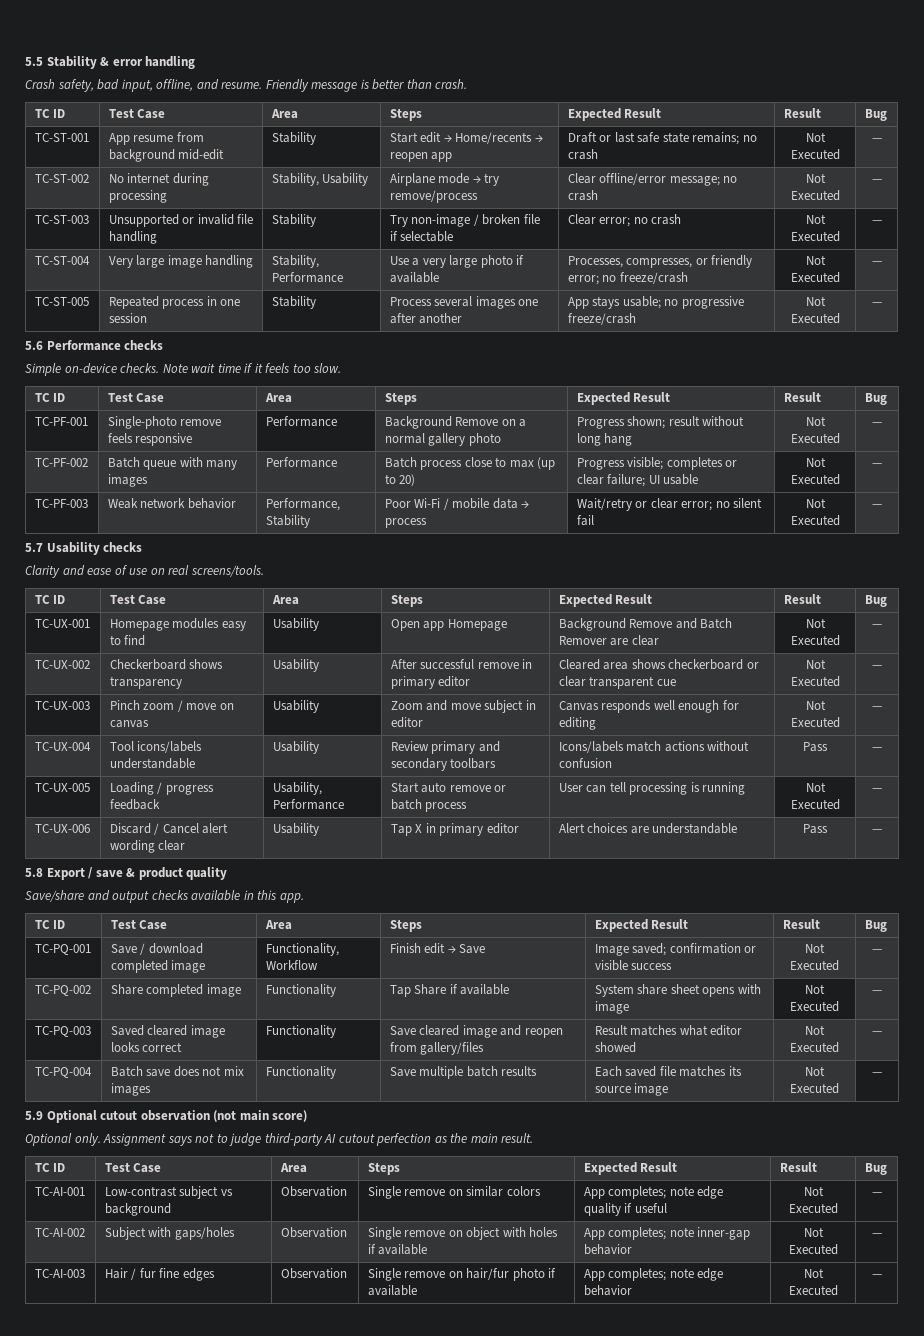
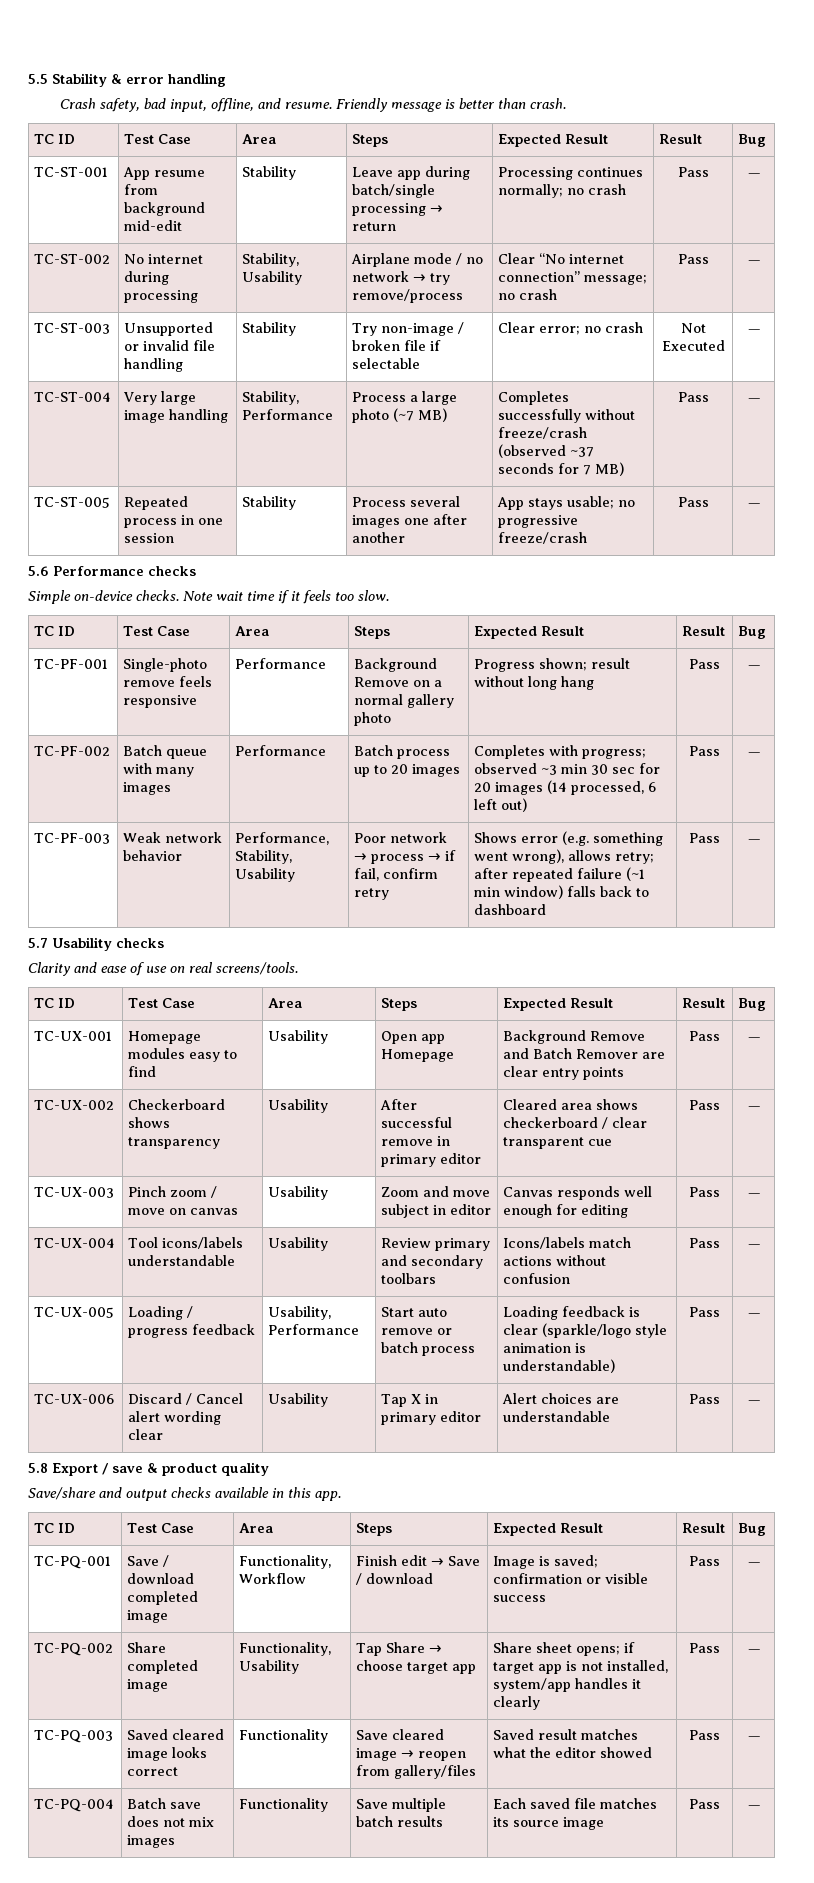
[389,132,543,144] [389,152,453,162] [567,132,757,145] [567,149,598,160] [805,132,826,142] [790,149,840,160] Start edit → Home/recents → reopen app | Draft or last safe state remains; no crash | Not Executed -> [352,166,471,180] [352,184,436,198] [352,203,444,216] [352,222,397,231] [498,167,644,180] [498,184,627,198] [677,167,709,177] Leave app during batch/single processing → return | Processing continues normally; no crash | Pass
(470, 178) none -> [456,253,484,265] [352,271,410,282] / no network
[599,173,667,185] offline/error -> [539,253,625,264] [498,271,581,282] “No internet connection”
[805,173,826,183] [790,190,840,201] Not Executed -> [677,254,709,264] Pass
[389,255,525,268] [389,272,439,283] [567,255,753,268] [567,272,688,285] [805,255,826,265] [790,272,840,283] Use a very large photo if available | Processes, compresses, or friendly error; no freeze/crash | Not Executed -> [352,391,458,405] [352,408,448,423] [498,391,570,405] [498,409,636,423] [498,427,588,439] [498,444,595,458] [498,462,625,476] [677,392,709,402] Process a large photo (~7 MB) | Completes successfully without freeze/crash (observed ~37 seconds for 7 MB) | Pass
[805,296,826,306] [790,313,840,324] Not Executed -> [677,497,709,507] Pass
[805,416,826,426] [790,433,840,444] Not Executed -> [689,659,720,669] Pass
[464,457,556,470] [384,474,416,486] [576,457,738,470] [576,474,699,487] [805,457,826,467] [790,474,840,485] close to max (up to 20) | Progress visible; completes or clear failure; UI usable | Not Executed -> [354,764,461,777] [474,745,647,759] [474,763,661,775] [474,780,657,795] [474,798,528,812] [689,746,720,756] up to 20 images | Completes with progress; observed ~3 min 30 sec for 20 images (14 processed, 6 left out) | Pass
[265,515,310,528] Stability -> [235,850,293,864] [235,868,296,882] Stability, Usability
[414,498,530,510] [384,518,427,528] [576,498,763,511] [576,515,594,526] [805,498,826,508] [790,515,840,526] Wi-Fi / mobile data → process | Wait/retry or clear error; no silent fail | Not Executed -> [390,832,448,843] [354,850,457,864] [354,868,439,881] [354,888,390,900] [474,831,664,846] [474,849,655,864] [474,867,646,882] [474,885,650,899] [474,904,547,915] [689,833,720,843] network → process → if fail, confirm retry | Shows error (e.g. something went wrong), allows retry; after repeated failure (~1 min window) falls back to dashboard | Pass
[805,618,826,628] [790,635,840,646] | Not Executed -> [542,1067,625,1080] [689,1031,720,1041] entry points | Pass
[746,662,759,669] or -> [602,1117,609,1129] /
[805,659,826,669] [790,676,840,687] Not Executed -> [689,1100,720,1110] Pass
[805,700,826,710] [790,717,840,728] Not Executed -> [689,1187,720,1197] Pass
[558,782,746,795] [805,782,826,792] [790,799,840,810] User can tell processing is running | Not Executed -> [503,1306,641,1320] [503,1323,668,1338] [503,1343,587,1353] [503,1359,616,1373] [689,1307,720,1317] Loading feedback is clear (sparkle/logo style animation is understandable) | Pass
(486, 949) none -> [356,1573,434,1585] / download
(629, 950) none -> [539,1556,551,1566] is
[805,943,825,953] [790,960,839,971] Not Executed -> [689,1556,720,1566] Pass
[265,984,336,997] Functionality -> [239,1642,332,1656] [239,1660,300,1674] Functionality, Usability
[449,984,510,995] [594,984,761,997] [594,1001,629,1014] [805,984,825,994] [790,1001,839,1012] if available | System share sheet opens with image | Not Executed -> [429,1645,443,1653] [356,1660,477,1674] [493,1642,636,1656] [493,1660,669,1674] [493,1678,642,1692] [493,1696,541,1710] [689,1643,720,1653] → choose target app | Share sheet opens; if target app is not installed, system/app handles it clearly | Pass
[500,1025,522,1036] and -> [401,1750,415,1758] →
[594,1025,628,1035] Result -> [493,1729,578,1740] Saved result
(708, 1030) none -> [530,1747,552,1758] the
[805,1025,825,1035] [790,1042,839,1053] Not Executed -> [689,1730,720,1740] Pass
[805,1066,825,1076] [790,1083,839,1094] [872,1072,882,1076] [25,1110,308,1123] [25,1133,534,1146] [34,1163,66,1172] [104,1163,162,1173] [279,1163,307,1173] [367,1163,400,1175] [583,1162,678,1175] [779,1162,817,1172] [864,1163,887,1175] [34,1187,85,1196] [104,1186,233,1199] [104,1203,171,1216] [280,1186,347,1197] [367,1186,541,1199] [583,1186,724,1199] [583,1203,667,1216] [803,1186,824,1196] [788,1203,838,1214] [871,1192,882,1196] [34,1228,85,1237] [104,1227,235,1240] [280,1227,347,1238] [367,1227,559,1240] [367,1244,428,1255] [583,1227,751,1240] [583,1244,632,1255] [803,1227,824,1237] [788,1244,838,1255] [871,1233,882,1237] [34,1269,85,1278] [104,1268,215,1281] [280,1268,347,1279] [367,1268,557,1281] [367,1285,417,1296] [583,1268,724,1281] [583,1285,632,1296] [803,1268,824,1278] [788,1285,838,1296] [871,1274,882,1278] Not Executed | — // 5.9 Optional cutout observation (not main score) // Optional only. Assignment says not to judge third-party AI cutout perfection as the main result. // TC ID | Test Case | Area | Steps | Expected Result | Result | Bug // TC-AI-001 | Low-contrast subject vs background | Observation | Single remove on similar colors | App completes; note edge quality if useful | Not Executed | — // TC-AI-002 | Subject with gaps/holes | Observation | Single remove on object with holes if available | App completes; note inner-gap behavior | Not Executed | — // TC-AI-003 | Hair / fur fine edges | Observation | Single remove on hair/fur photo if available | App completes; note edge behavior | Not Executed | — -> [689,1799,720,1809] [747,1805,760,1809] Pass | —

